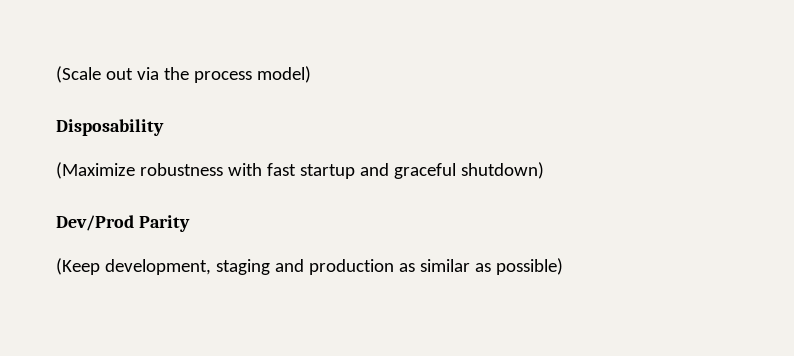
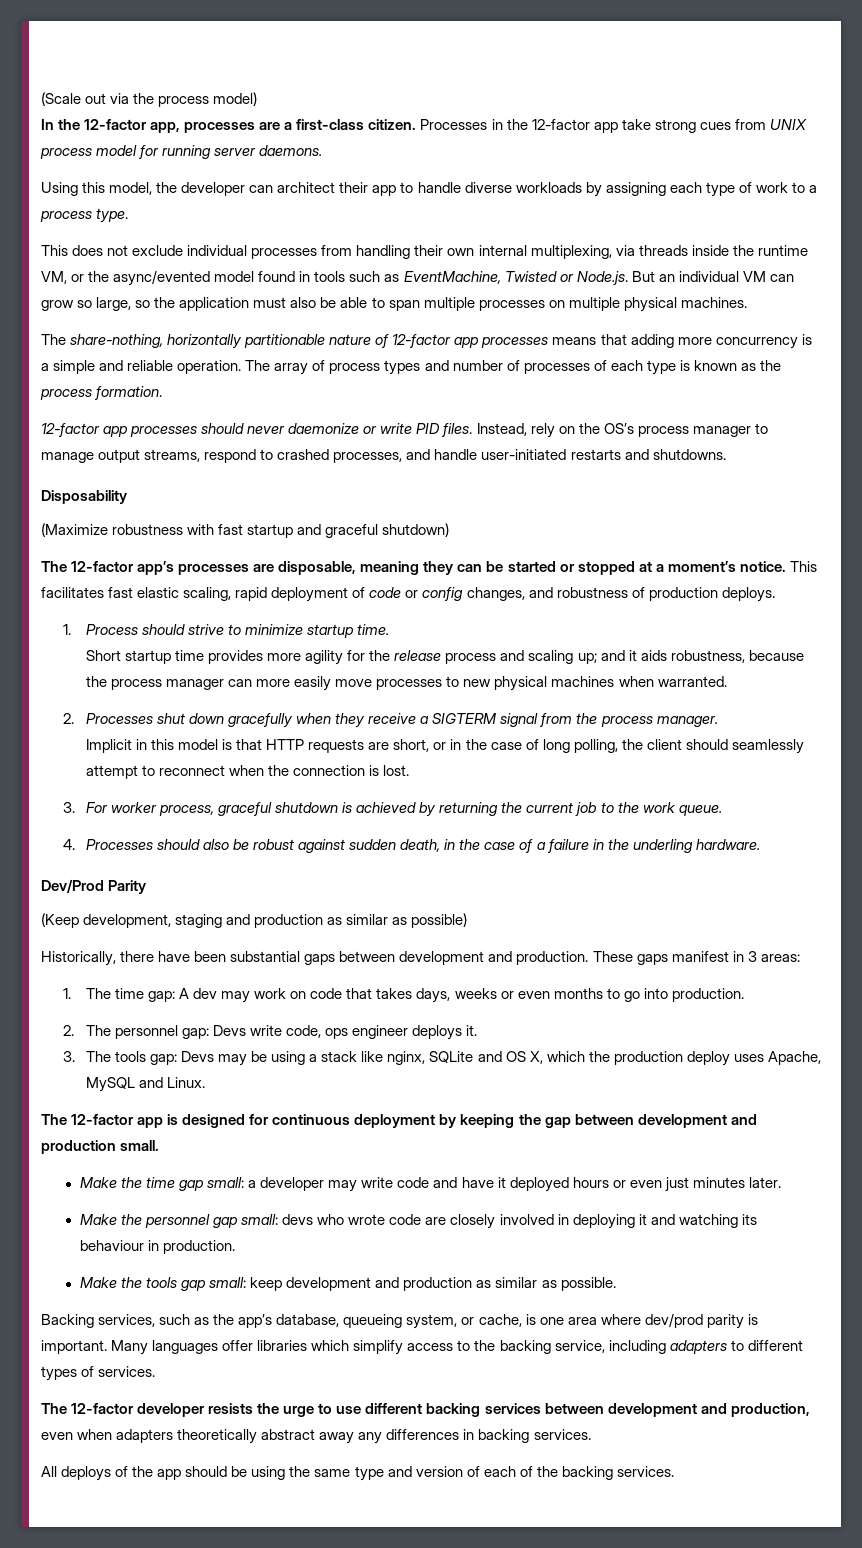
(311, 74) none -> [41,119,807,133] [40,145,323,159] [41,182,817,197] [40,208,129,223] [41,245,808,259] [41,270,794,286] [41,297,747,312] [41,334,812,349] [41,360,781,375] [40,386,163,400] [41,423,768,438] [41,449,726,463] // In the 12-factor app, processes are a first-class citizen. Processes in the 12-factor app take strong cues from UNIX process model for running server daemons. // Using this model, the developer can architect their app to handle diverse workloads by assigning each type of work to a process type. // This does not exclude individual processes from handling their own internal multiplexing, via threads inside the runtime VM, or the async/evented model found in tools such as EventMachine, Twisted or Node.js. But an individual VM can grow so large, so the application must also be able to span multiple processes on multiple physical machines. // The share-nothing, horizontally partitionable nature of 12-factor app processes means that adding more concurrency is a simple and reliable operation. The array of process types and number of processes of each type is known as the process formation. // 12-factor app processes should never daemonize or write PID files. Instead, rely on the OS’s process manager to manage output streams, respond to crashed processes, and handle user-initiated restarts and shutdowns.
(544, 170) none -> [41,561,817,575] [41,587,775,602] [63,624,390,638] [85,650,804,665] [85,676,727,691] [63,713,718,728] [85,739,804,754] [85,765,410,779] [63,802,722,817] [63,839,760,853] // The 12-factor app’s processes are disposable, meaning they can be started or stopped at a moment’s notice. This facilitates fast elastic scaling, rapid deployment of code or config changes, and robustness of production deploys. // 1. Process should strive to minimize startup time. // Short startup time provides more agility for the release process and scaling up; and it aids robustness, because the process manager can more easily move processes to new physical machines when warranted. // 2. Processes shut down gracefully when they receive a SIGTERM signal from the process manager. // Implicit in this model is that HTTP requests are short, or in the case of long polling, the client should seamlessly attempt to reconnect when the connection is lost. // 3. For worker process, graceful shutdown is achieved by returning the current job to the work queue. // 4. Processes should also be robust against sudden death, in the case of a failure in the underling hardware.
(563, 266) none -> [41,951,800,966] [63,988,744,1003] [63,1025,478,1040] [63,1051,821,1066] [85,1077,205,1092] [41,1114,757,1128] [41,1140,160,1154] [79,1177,781,1192] [79,1214,757,1229] [79,1240,236,1254] [79,1277,616,1291] [41,1313,758,1329] [41,1340,803,1355] [41,1366,156,1381] [41,1403,810,1417] [41,1429,591,1444] [41,1466,674,1481] // Historically, there have been substantial gaps between development and production. These gaps manifest in 3 areas: // 1. The time gap: A dev may work on code that takes days, weeks or even months to go into production. // 2. The personnel gap: Devs write code, ops engineer deploys it. // 3. The tools gap: Devs may be using a stack like nginx, SQLite and OS X, which the production deploy uses Apache, MySQL and Linux. // The 12-factor app is designed for continuous deployment by keeping the gap between development and production small. // Make the time gap small: a developer may write code and have it deployed hours or even just minutes later. // Make the personnel gap small: devs who wrote code are closely involved in deploying it and watching its behaviour in production. // Make the tools gap small: keep development and production as similar as possible. // Backing services, such as the app’s database, queueing system, or cache, is one area where dev/prod parity is important. Many languages offer libraries which simplify access to the backing service, including adapters to different types of services. // The 12-factor developer resists the urge to use different backing services between development and production, even when adapters theoretically abstract away any differences in backing services. // All deploys of the app should be using the same type and version of each of the backing services.

